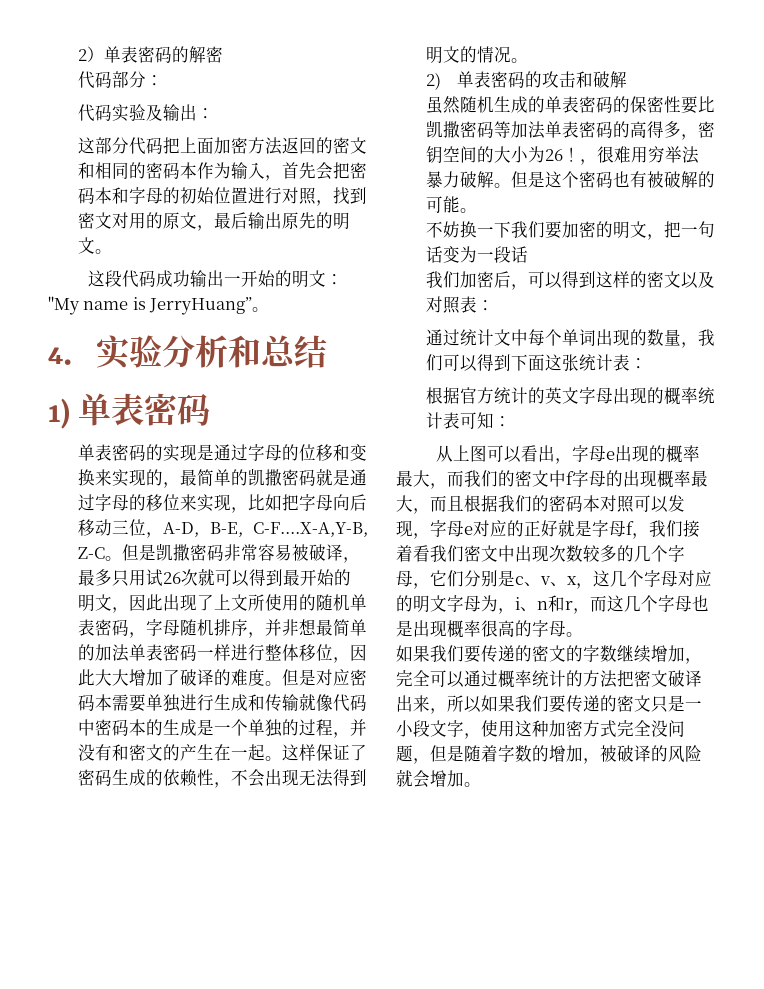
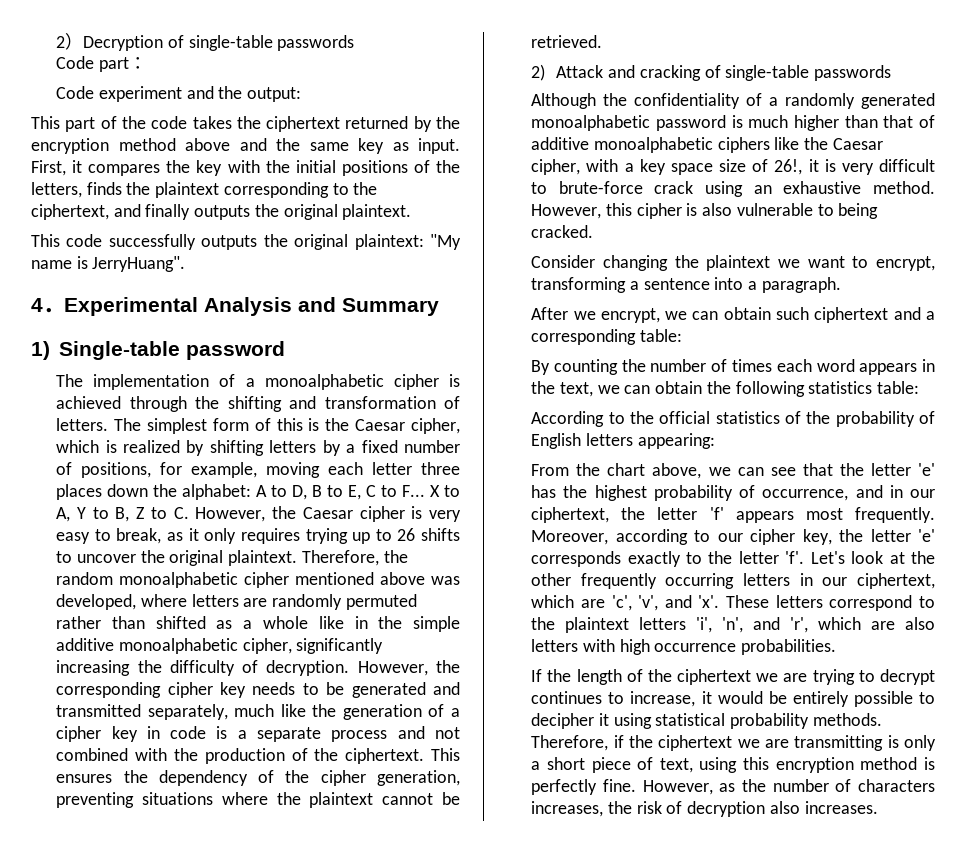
[104,46,224,63] [78,71,164,89] [78,104,215,122] [78,137,368,155] [78,162,368,181] [78,187,368,206] [78,212,351,231] [78,237,113,254] [87,270,343,288] 单表密码的解密 // 代码部分： // 代码实验及输出： // 这部分代码把上面加密方法返回的密文和相同的密码本作为输入，首先会把密码本和字母的初始位置进行对照，找到密文对用的原文，最后输出原先的明文。 // 这段代码成功输出一开始的明文： -> [83,35,355,51] [56,56,147,72] [56,86,302,102] [31,116,461,132] [31,138,460,154] [31,160,461,176] [31,182,378,198] [31,204,412,220] [31,234,424,250] Decryption of single-table passwords // Code part： // Code experiment and the output: // This part of the code takes the ciphertext returned by the encryption method above and the same key as input. First, it compares the key with the initial positions of the letters, finds the plaintext corresponding to the ciphertext, and finally outputs the original plaintext. // This code successfully outputs the original plaintext:
[149,297,270,315] JerryHuang”。 -> [92,256,186,272] JerryHuang".
[96,335,327,370] [48,393,211,429] [78,444,368,462] [78,468,368,488] [78,494,368,513] [78,519,369,538] [78,543,361,563] [78,569,352,587] [78,594,368,613] [78,619,368,638] [78,644,368,663] [78,669,368,686] [78,694,368,712] [78,719,368,738] [78,744,368,761] [78,769,368,788] [426,46,529,64] [426,71,627,90] [426,96,716,114] [426,120,716,140] [426,146,700,165] [426,171,716,188] [426,196,478,213] [426,221,716,240] [426,246,529,263] [426,271,716,290] [426,296,495,314] [426,329,716,348] [426,354,648,372] [426,387,716,405] [426,412,512,429] [435,445,700,464] [396,470,708,489] [396,495,685,514] [396,520,700,539] [396,545,685,562] [396,570,712,589] [396,595,709,614] [396,620,583,638] [396,645,702,664] [396,670,702,688] [396,695,702,714] [396,720,685,739] [396,745,702,764] [396,770,481,788] 实验分析和总结 // 1)单表密码 // 单表密码的实现是通过字母的位移和变换来实现的，最简单的凯撒密码就是通过字母的移位来实现，比如把字母向后移动三位，A-D, B-E, C-F....X-A,Y-B, Z-C。但是凯撒密码非常容易被破译，最多只用试26次就可以得到最开始的明文，因此出现了上文所使用的随机单表密码，字母随机排序，并非想最简单的加法单表密码一样进行整体移位，因此大大增加了破译的难度。但是对应密码本需要单独进行生成和传输就像代码中密码本的生成是一个单独的过程，并没有和密文的产生在一起。这样保证了密码生成的依赖性，不会出现无法得到明文的情况。 // 2)单表密码的攻击和破解 // 虽然随机生成的单表密码的保密性要比凯撒密码等加法单表密码的高得多，密钥空间的大小为26！，很难用穷举法暴力破解。但是这个密码也有被破解的可能。 // 不妨换一下我们要加密的明文，把一句话变为一段话 // 我们加密后，可以得到这样的密文以及对照表： // 通过统计文中每个单词出现的数量，我们可以得到下面这张统计表： // 根据官方统计的英文字母出现的概率统计表可知： // 从上图可以看出，字母e出现的概率最大，而我们的密文中f字母的出现概率最大，而且根据我们的密码本对照可以发现，字母e对应的正好就是字母f，我们接着看我们密文中出现次数较多的几个字母，它们分别是c、v、x，这几个字母对应的明文字母为，i、n和r，而这几个字母也是出现概率很高的字母。 // 如果我们要传递的密文的字数继续增加，完全可以通过概率统计的方法把密文破译出来，所以如果我们要传递的密文只是一小段文字，使用这种加密方式完全没问题，但是随着字数的增加，被破译的风险就会增加。 -> [64,297,439,316] [31,341,285,360] [56,374,460,390] [56,396,460,412] [56,418,461,434] [56,440,460,456] [56,462,460,478] [56,484,461,500] [56,506,461,522] [56,528,461,544] [56,550,408,566] [56,572,461,588] [56,594,417,610] [56,616,460,632] [56,638,384,654] [56,660,461,676] [56,682,460,698] [56,704,461,720] [56,726,460,742] [56,748,461,764] [56,770,460,786] [56,792,460,808] [531,35,603,48] [531,64,892,81] [531,93,935,109] [531,115,935,131] [531,137,883,153] [531,159,935,175] [531,181,935,197] [531,203,879,219] [531,225,594,238] [531,255,935,271] [531,277,841,293] [531,307,935,323] [531,329,682,345] [531,359,936,375] [531,381,920,397] [531,411,935,427] [531,433,715,449] [531,463,935,479] [531,485,935,501] [531,507,935,523] [531,529,935,545] [531,551,935,567] [531,573,935,589] [531,595,935,611] [531,617,935,633] [531,639,837,655] [531,669,936,685] [531,691,935,707] [531,713,882,729] [531,735,936,751] [531,757,935,773] [531,779,935,795] [531,801,878,817] Experimental Analysis and Summary // 1) Single-table password // The implementation of a monoalphabetic cipher is achieved through the shifting and transformation of letters. The simplest form of this is the Caesar cipher, which is realized by shifting letters by a fixed number of positions, for example, moving each letter three places down the alphabet: A to D, B to E, C to F... X to A, Y to B, Z to C. However, the Caesar cipher is very easy to break, as it only requires trying up to 26 shifts to uncover the original plaintext. Therefore, the random monoalphabetic cipher mentioned above was developed, where letters are randomly permuted rather than shifted as a whole like in the simple additive monoalphabetic cipher, significantly increasing the difficulty of decryption. However, the corresponding cipher key needs to be generated and transmitted separately, much like the generation of a cipher key in code is a separate process and not combined with the production of the ciphertext. This ensures the dependency of the cipher generation, preventing situations where the plaintext cannot be retrieved. // 2) Attack and cracking of single-table passwords // Although the confidentiality of a randomly generated monoalphabetic password is much higher than that of additive monoalphabetic ciphers like the Caesar cipher, with a key space size of 26!, it is very difficult to brute-force crack using an exhaustive method. However, this cipher is also vulnerable to being cracked. // Consider changing the plaintext we want to encrypt, transforming a sentence into a paragraph. // After we encrypt, we can obtain such ciphertext and a corresponding table: // By counting the number of times each word appears in the text, we can obtain the following statistics table: // According to the official statistics of the probability of English letters appearing: // From the chart above, we can see that the letter 'e' has the highest probability of occurrence, and in our ciphertext, the letter 'f' appears most frequently. Moreover, according to our cipher key, the letter 'e' corresponds exactly to the letter 'f'. Let's look at the other frequently occurring letters in our ciphertext, which are 'c', 'v', and 'x'. These letters correspond to the plaintext letters 'i', 'n', and 'r', which are also letters with high occurrence probabilities. // If the length of the ciphertext we are trying to decrypt continues to increase, it would be entirely possible to decipher it using statistical probability methods. Therefore, if the ciphertext we are transmitting is only a short piece of text, using this encryption method is perfectly fine. However, as the number of characters increases, the risk of decryption also increases.

